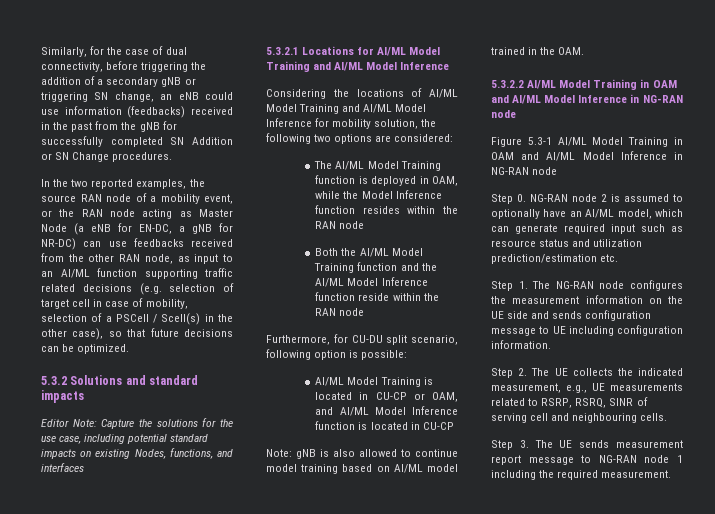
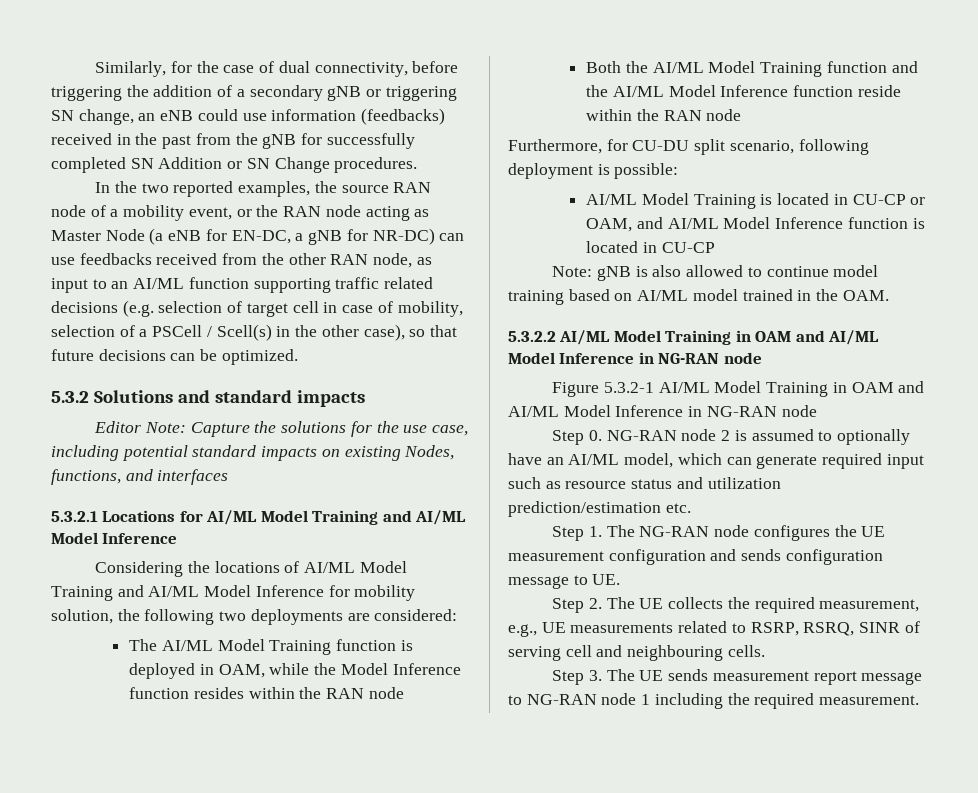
[334,134,373,144] options -> [250,609,343,625] deployments
[314,350,347,360] option -> [508,163,593,179] deployment
[527,137,552,145] 5.3-1 -> [603,382,654,393] 5.3.2-1
[512,295,683,304] [491,311,529,319] measurement information on the UE side -> [861,526,886,537] [508,549,706,565] UE measurement configuration
[552,325,683,336] [491,340,551,349] UE including configuration information. -> [592,574,621,585] UE.
[638,368,683,376] indicated -> [754,597,815,613] required

